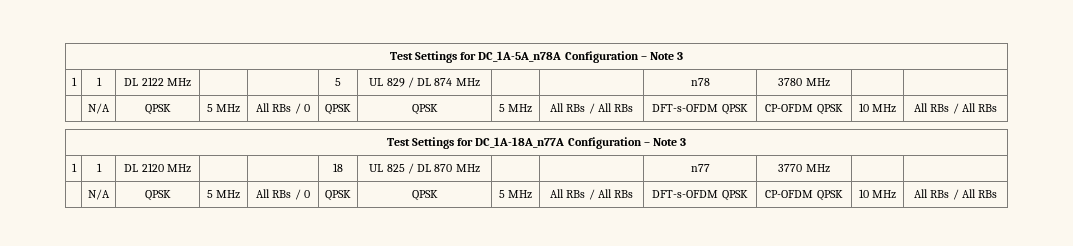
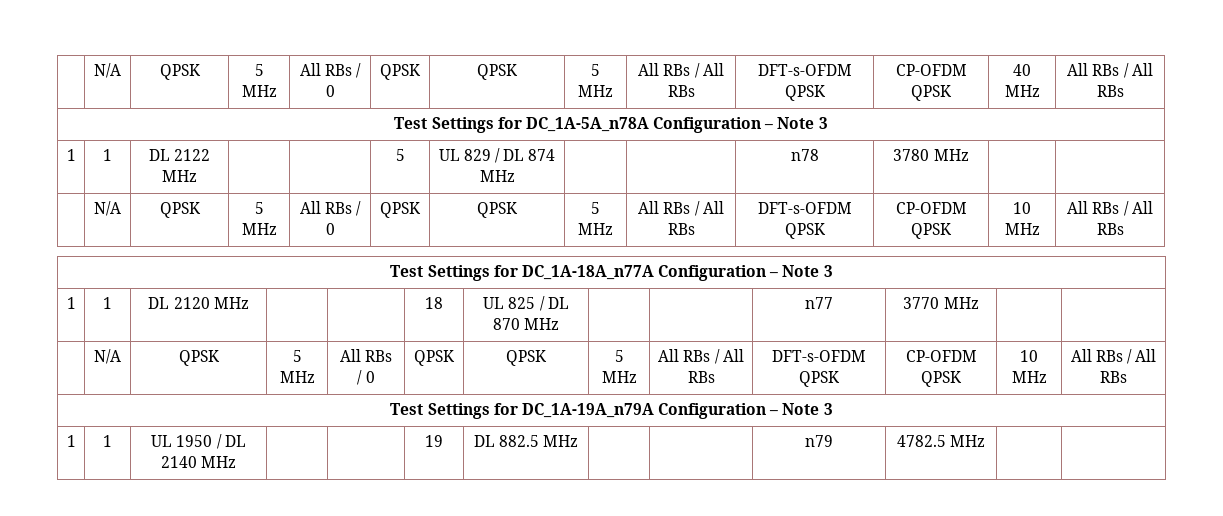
(389, 56) none -> [94,63,121,78] [159,64,201,80] [254,64,264,76] [241,85,277,97] [299,63,362,78] [325,85,335,97] [380,64,421,80] [477,64,518,80] [591,64,600,76] [578,85,613,97] [638,63,724,78] [667,85,695,97] [757,64,852,76] [784,85,826,101] [895,64,967,76] [911,85,952,101] [1013,64,1031,76] [1004,85,1040,97] [1067,63,1153,78] [1096,85,1124,97] | N/A | QPSK | 5 MHz | All RBs / 0 | QPSK | QPSK | 5 MHz | All RBs / All RBs | DFT-s-OFDM QPSK | CP-OFDM QPSK | 40 MHz | All RBs / All RBs //
(997, 194) none -> [390,403,833,419] [66,435,76,447] [103,435,112,447] [151,434,246,449] [160,456,237,468] [425,435,443,447] [473,435,579,447] [805,435,833,447] [896,435,986,447] // Test Settings for DC_1A-19A_n79A Configuration – Note 3 // 1 | 1 | UL 1950 / DL 2140 MHz | | | 19 | DL 882.5 MHz | | | n79 | 4782.5 MHz | |

